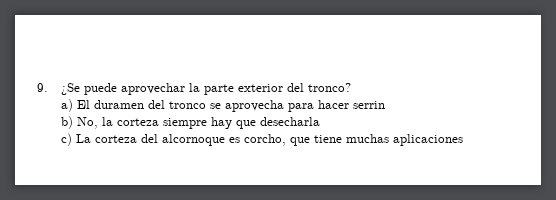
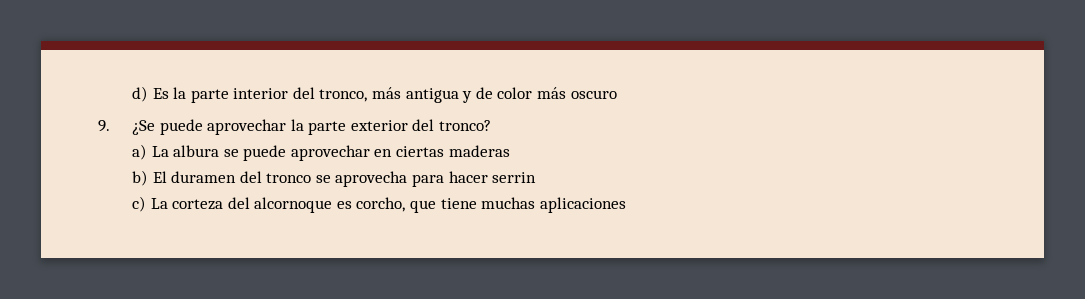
(37, 87) none -> [131,86,617,103] d) Es la parte interior del tronco, más antigua y de color más oscuro //
(73, 105) none -> [151,145,510,161] [131,170,148,186] La albura se puede aprovechar en ciertas maderas // b)
[60,116,320,129] // b) No, la corteza siempre hay que desecharla -> (537, 177) none

